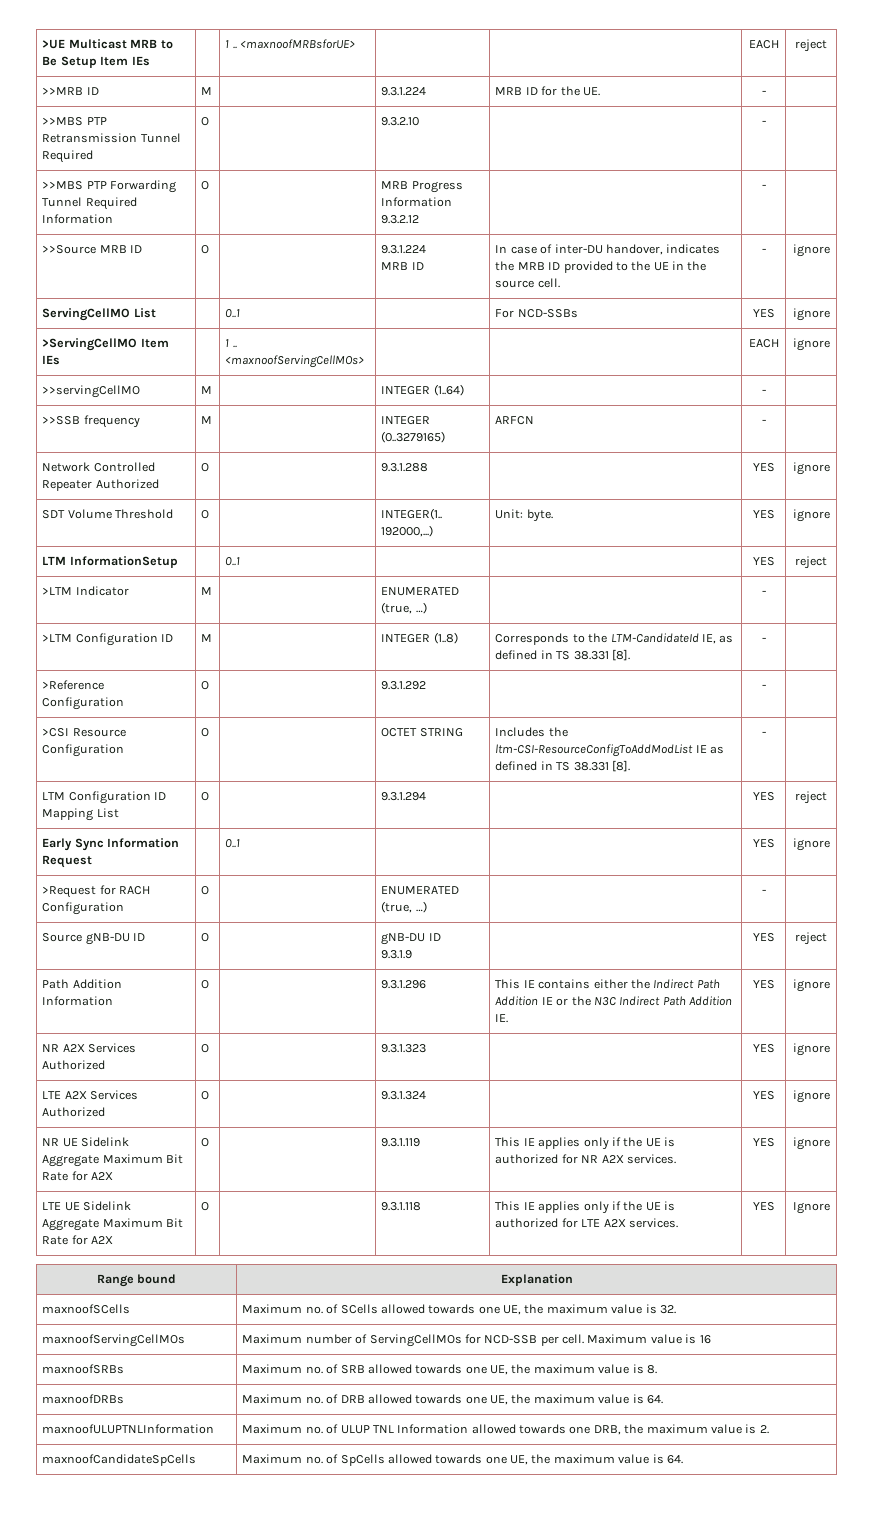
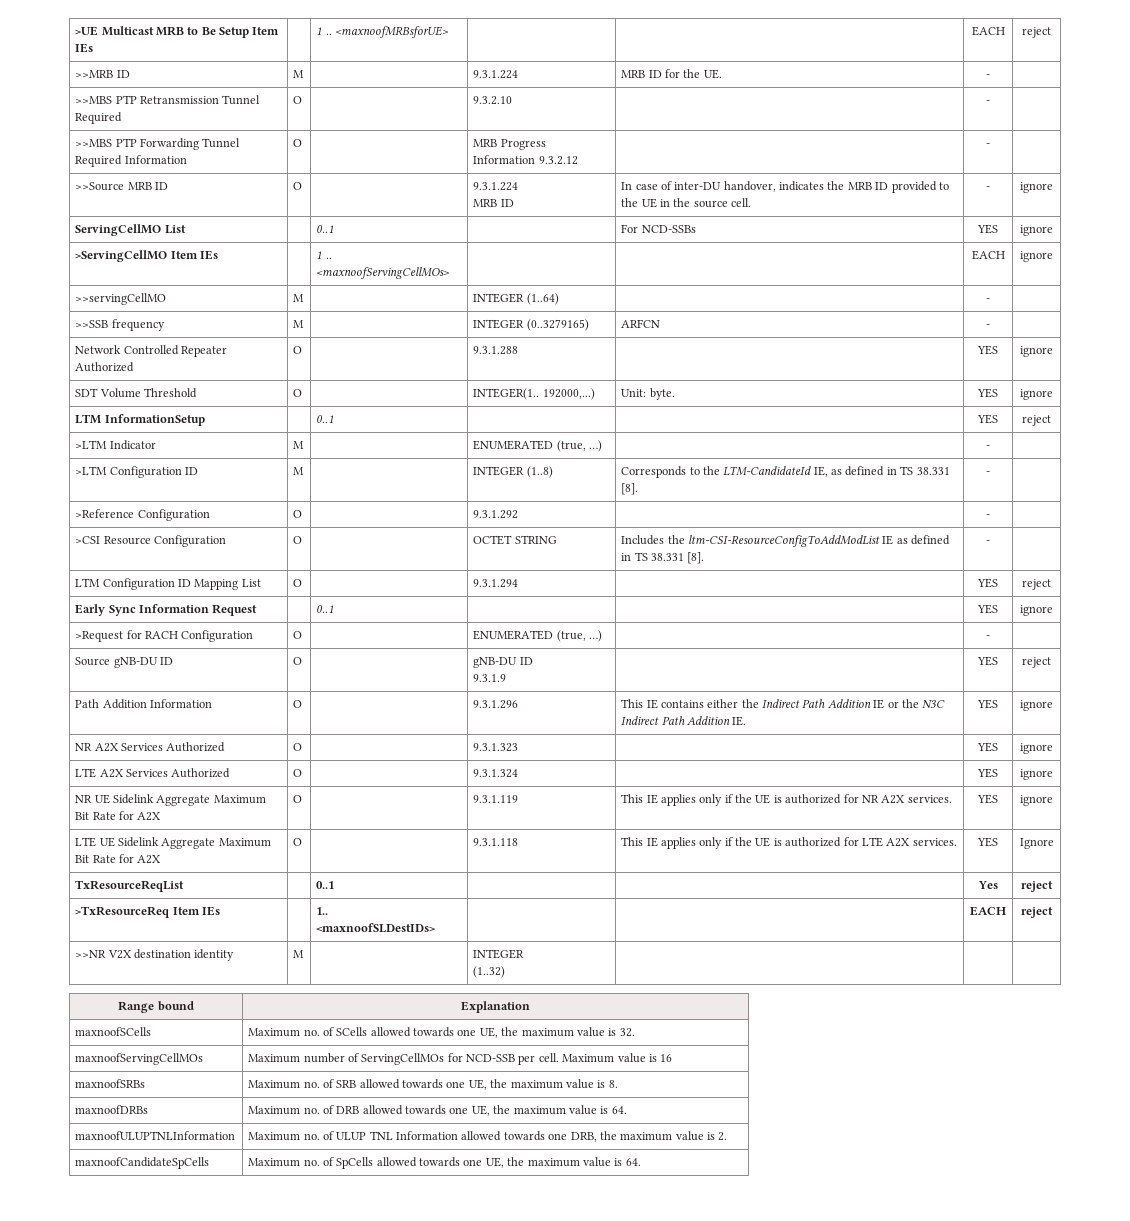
(830, 1208) none -> [75,880,185,892] [316,881,335,889] [977,881,998,889] [1021,881,1053,892] [75,906,220,918] [316,907,329,915] [316,923,436,933] [970,906,1006,916] [1021,907,1053,918] [75,949,235,961] [293,950,305,958] [473,949,525,959] [473,966,506,978] // TxResourceReqList | | 0..1 | | | Yes | reject // >TxResourceReq Item IEs | | 1.. // <maxnoofSLDestIDs> | | | EACH | reject // >>NR V2X destination identity | M | | INTEGER // (1..32) | | |

